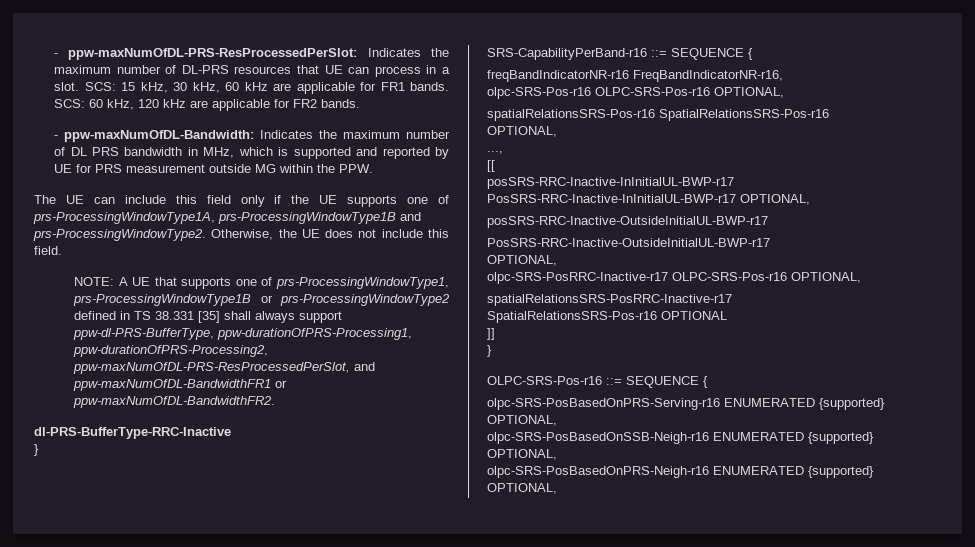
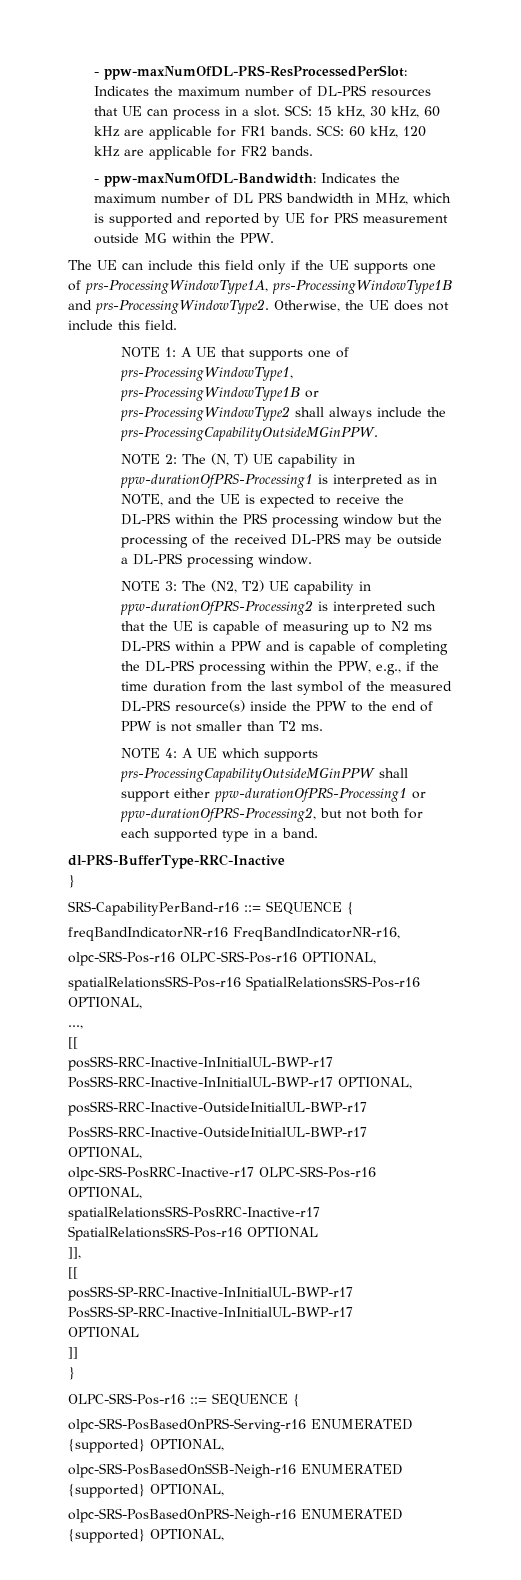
[74,277,115,286] NOTE: -> [120,347,176,357] NOTE 1:
[74,311,343,323] [73,328,413,340] [73,345,269,357] [73,362,376,374] [73,379,288,391] [73,396,276,408] defined in TS 38.331 [35] shall always support ppw-dl-PRS-BufferType, ppw-durationOfPRS-Processing1, ppw-durationOfPRS-Processing2, ppw-maxNumOfDL-PRS-ResProcessedPerSlot, and ppw-maxNumOfDL-BandwidthFR1 or ppw-maxNumOfDL-BandwidthFR2. -> [294,407,446,421] [119,427,378,441] [120,453,355,468] [119,474,437,488] [120,494,404,508] [120,513,442,528] [120,533,442,548] [120,553,312,568] [120,580,371,595] [119,600,436,615] [120,621,432,635] [120,640,448,655] [120,660,439,675] [120,681,452,695] [120,700,433,712] [120,721,323,732] [120,748,318,762] [119,768,408,782] [120,788,426,802] [119,807,423,822] [120,828,318,842] shall always include the prs-ProcessingCapabilityOutsideMGinPPW. // NOTE 2: The (N, T) UE capability in ppw-durationOfPRS-Processing1 is interpreted as in NOTE, and the UE is expected to receive the DL-PRS within the PRS processing window but the processing of the received DL-PRS may be outside a DL-PRS processing window. // NOTE 3: The (N2, T2) UE capability in ppw-durationOfPRS-Processing2 is interpreted such that the UE is capable of measuring up to N2 ms DL-PRS within a PPW and is capable of completing the DL-PRS processing within the PPW, e.g., if the time duration from the last symbol of the measured DL-PRS resource(s) inside the PPW to the end of PPW is not smaller than T2 ms. // NOTE 4: A UE which supports prs-ProcessingCapabilityOutsideMGinPPW shall support either ppw-durationOfPRS-Processing1 or ppw-durationOfPRS-Processing2, but not both for each supported type in a band.
(727, 315) none -> [68,1247,81,1259] [68,1267,78,1279] [68,1286,353,1301] [68,1306,353,1318] [68,1327,139,1337] // ]], // [[ // posSRS-SP-RRC-Inactive-InInitialUL-BWP-r17 PosSRS-SP-RRC-Inactive-InInitialUL-BWP-r17 // OPTIONAL

